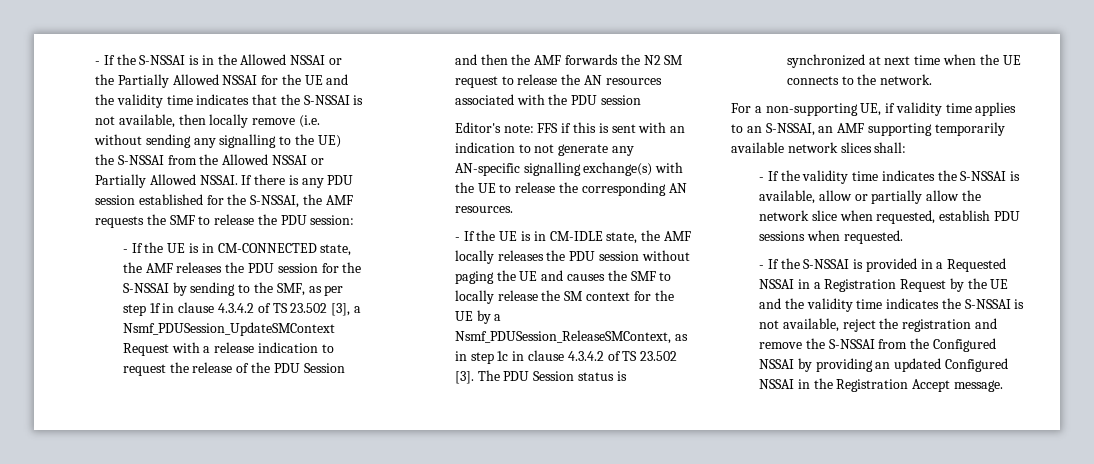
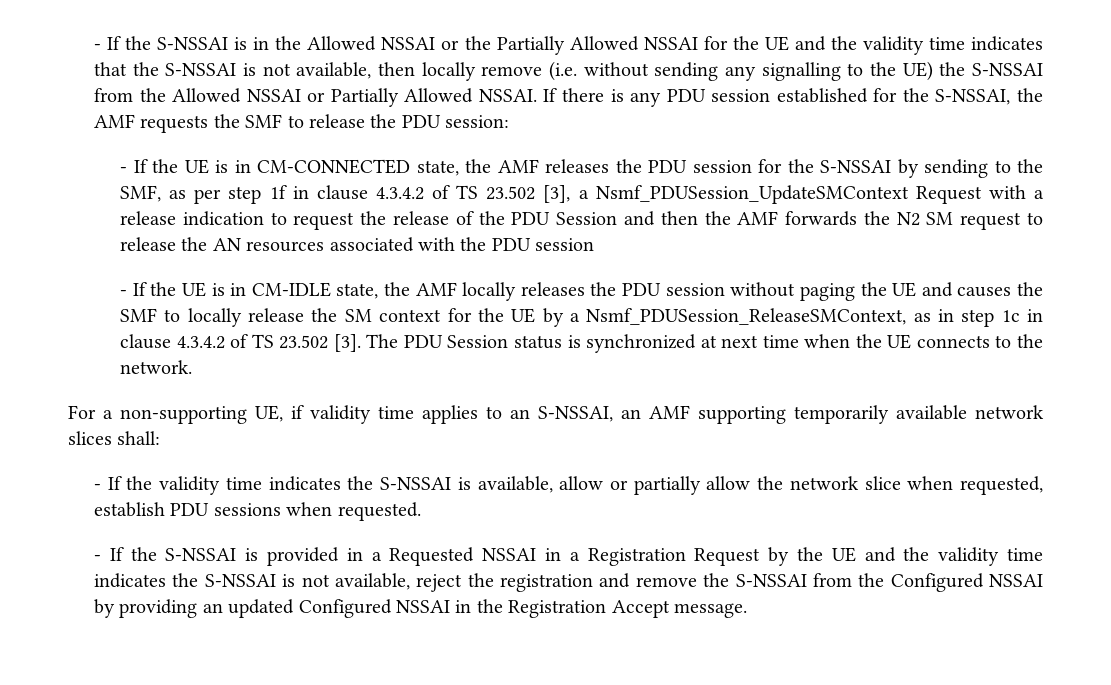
[454,122,686,133] [454,142,635,156] [454,162,684,176] [454,182,687,196] [454,206,513,213] // Editor's note: FFS if this is sent with an indication to not generate any AN-specific signalling exchange(s) with the UE to release the corresponding AN resources. -> (595, 244) none

